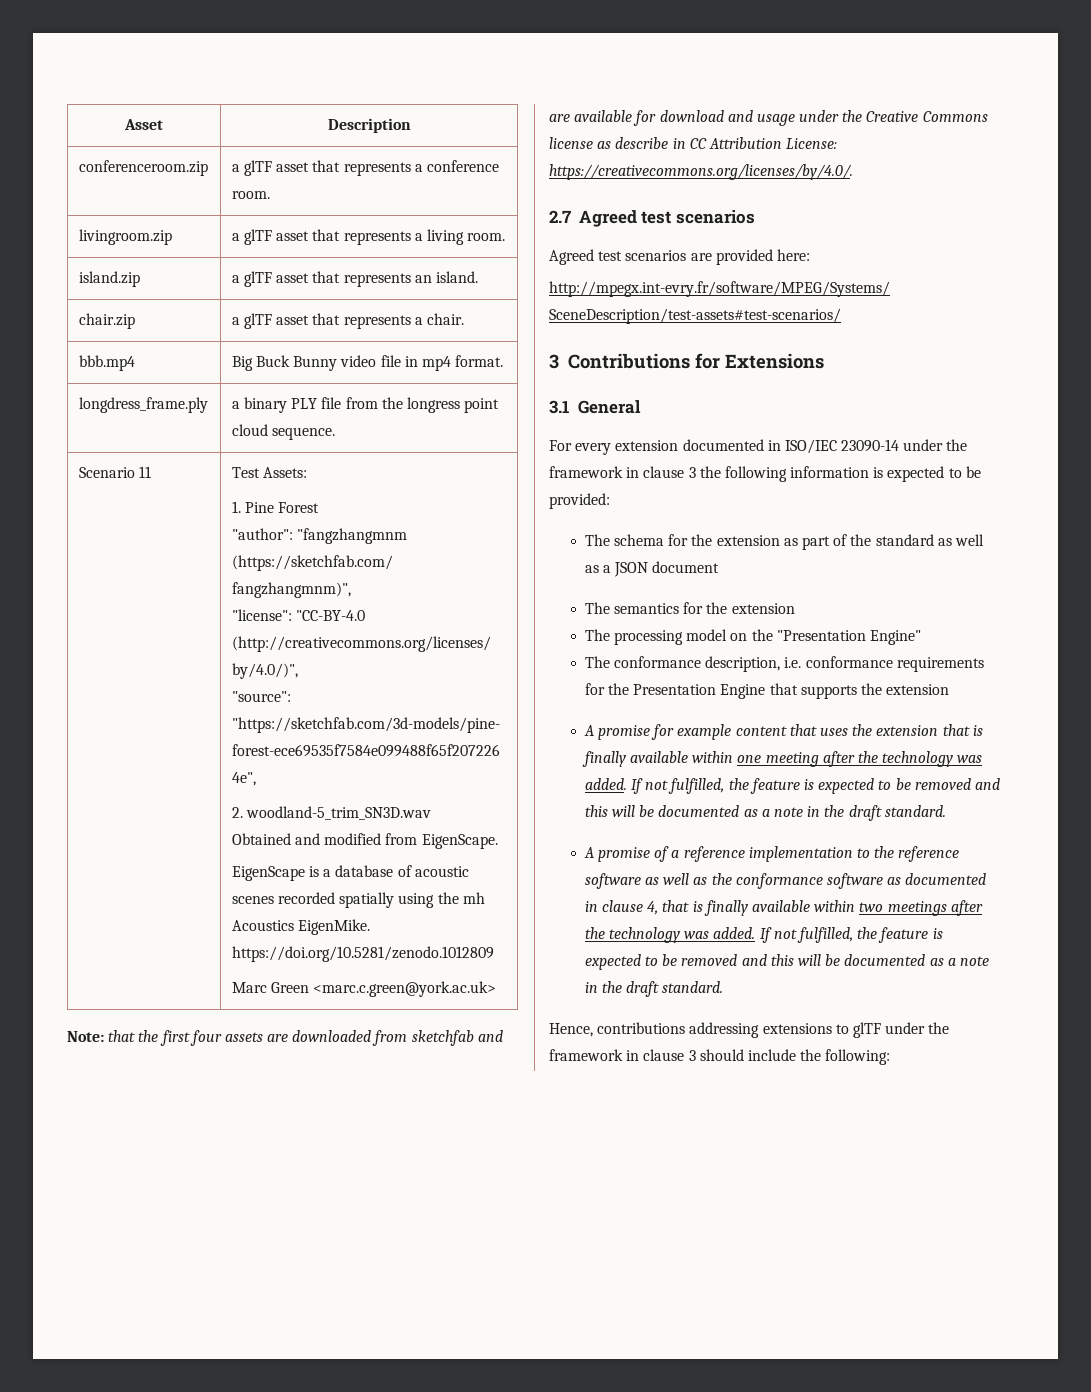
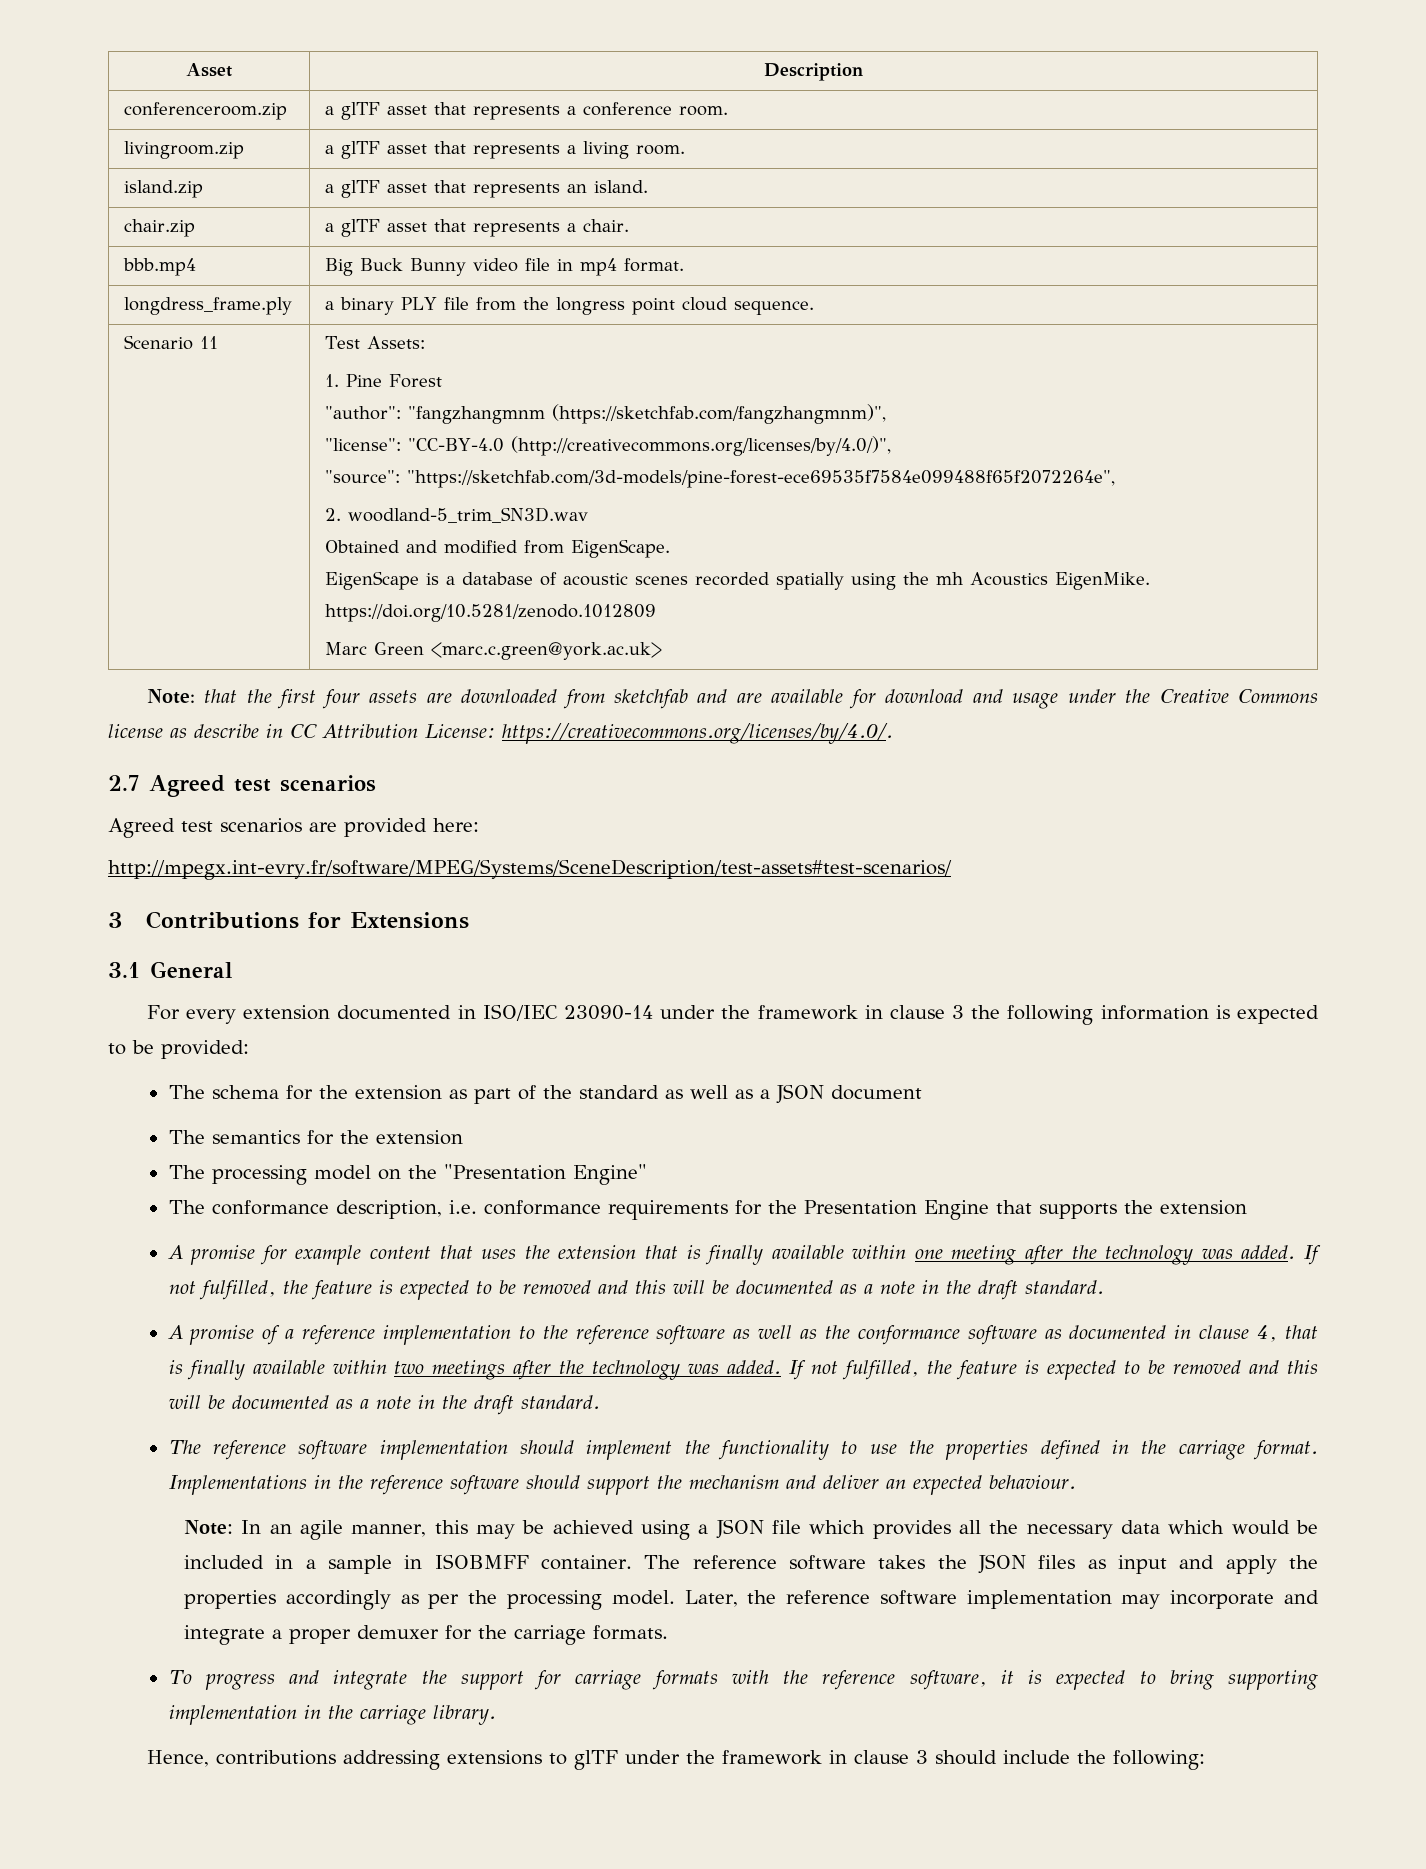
(724, 987) none -> [168,1440,1318,1460] [168,1475,1076,1495] [184,1519,1318,1540] [184,1554,1319,1574] [184,1590,1320,1610] [184,1625,669,1645] [168,1670,1318,1690] [168,1705,496,1725] // The reference software implementation should implement the functionality to use the properties defined in the carriage format. Implementations in the reference software should support the mechanism and deliver an expected behaviour. // Note: In an agile manner, this may be achieved using a JSON file which provides all the necessary data which would be included in a sample in ISOBMFF container. The reference software takes the JSON files as input and apply the properties accordingly as per the processing model. Later, the reference software implementation may incorporate and integrate a proper demuxer for the carriage formats. // To progress and integrate the support for carriage formats with the reference software, it is expected to bring supporting implementation in the carriage library.

